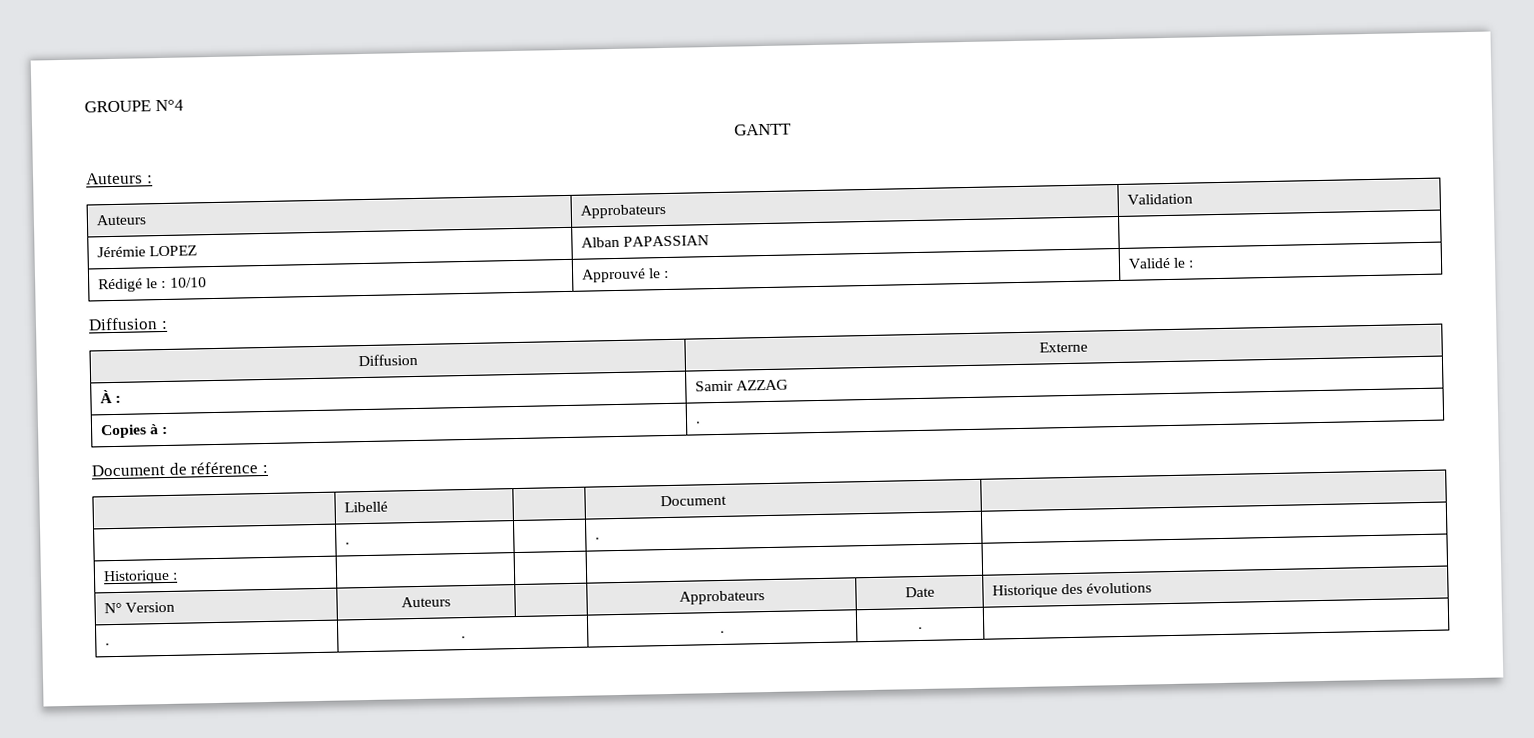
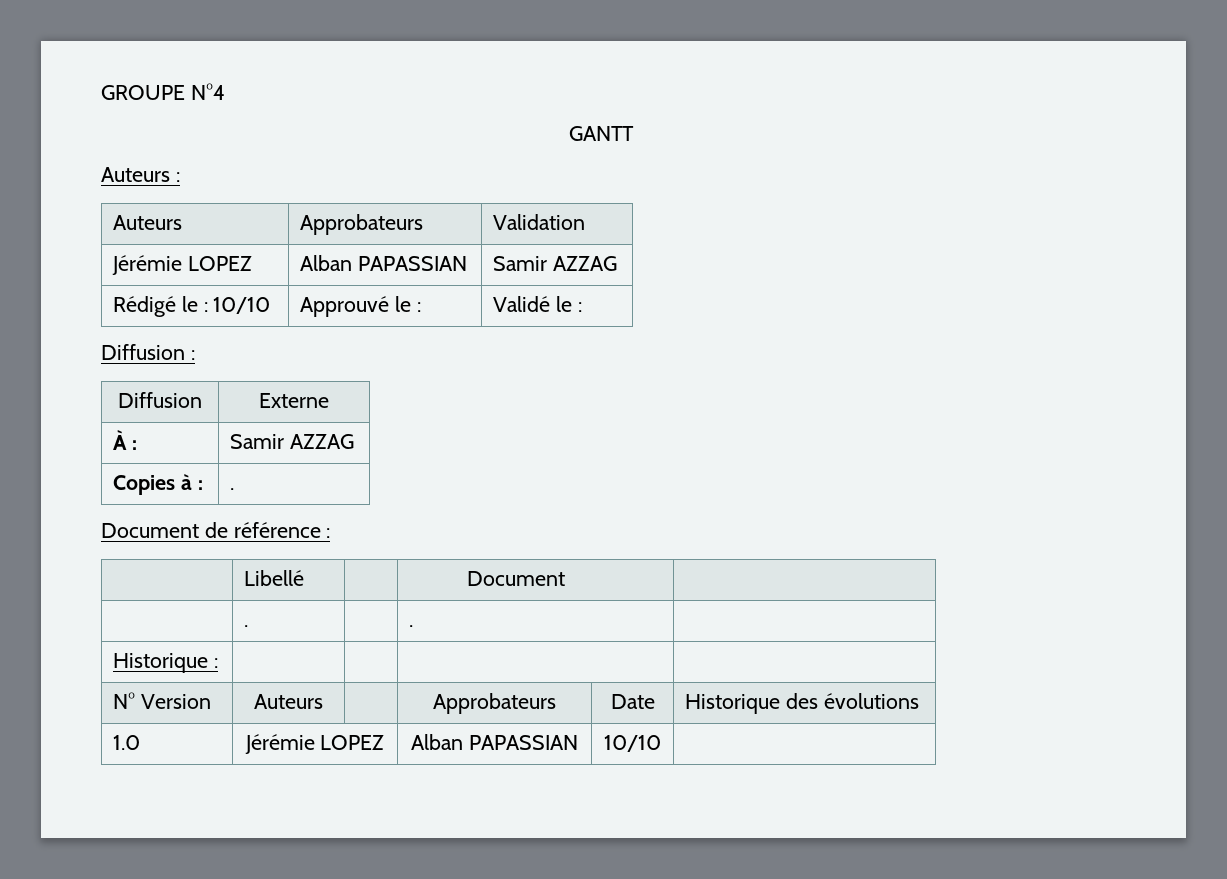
(710, 241) none -> [492,256,617,271] Samir AZZAG
[104,643,110,646] [460,636,466,639] [720,630,725,633] [918,626,923,630] . | . | . | . -> [112,735,140,750] [244,734,385,754] [411,734,578,750] [604,735,661,752] 1.0 | Jérémie LOPEZ | Alban PAPASSIAN | 10/10

